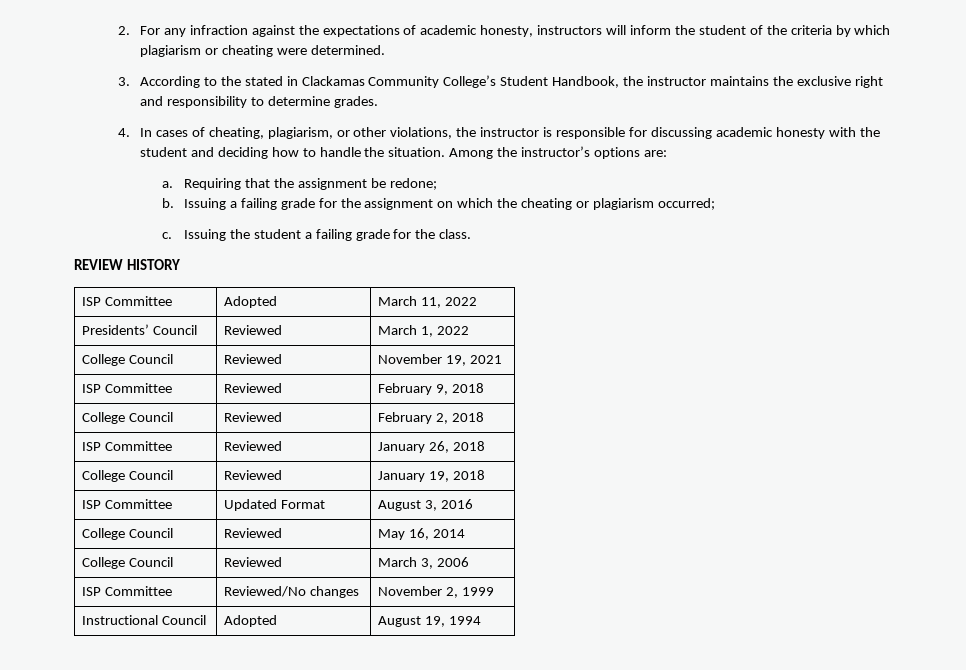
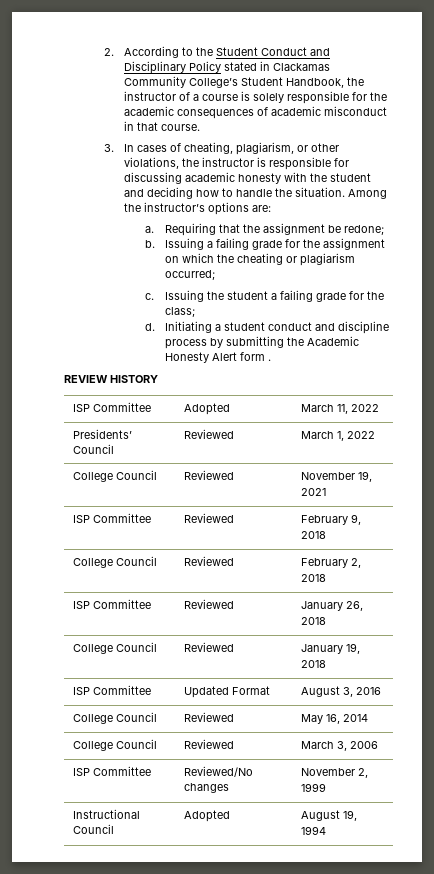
[139,25,891,37] [139,45,385,57] [117,76,241,88] For any infraction against the expectations of academic honesty, instructors will inform the student of the criteria by which plagiarism or cheating were determined. // 3. According to the -> [124,46,331,58] [124,61,222,74] According to the Student Conduct and Disciplinary Policy
[709,76,883,88] [139,96,378,108] [117,128,130,137] maintains the exclusive right and responsibility to determine grades. // 4. -> [179,91,388,104] [124,106,388,119] [124,121,201,131] [104,144,115,152] of a course is solely responsible for the academic consequences of academic misconduct in that course. // 3.
[439,229,472,239] class. -> [164,307,195,317] [144,321,389,334] [164,336,359,349] [164,352,271,363] class; // d. Initiating a student conduct and discipline process by submitting the Academic Honesty Alert form .

